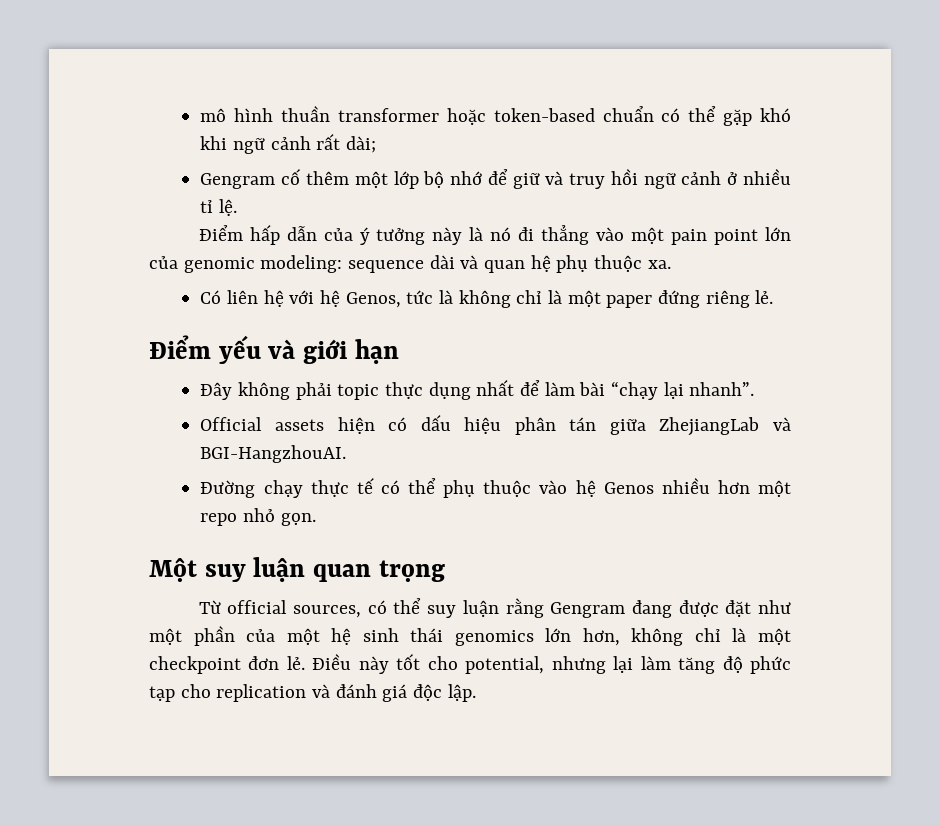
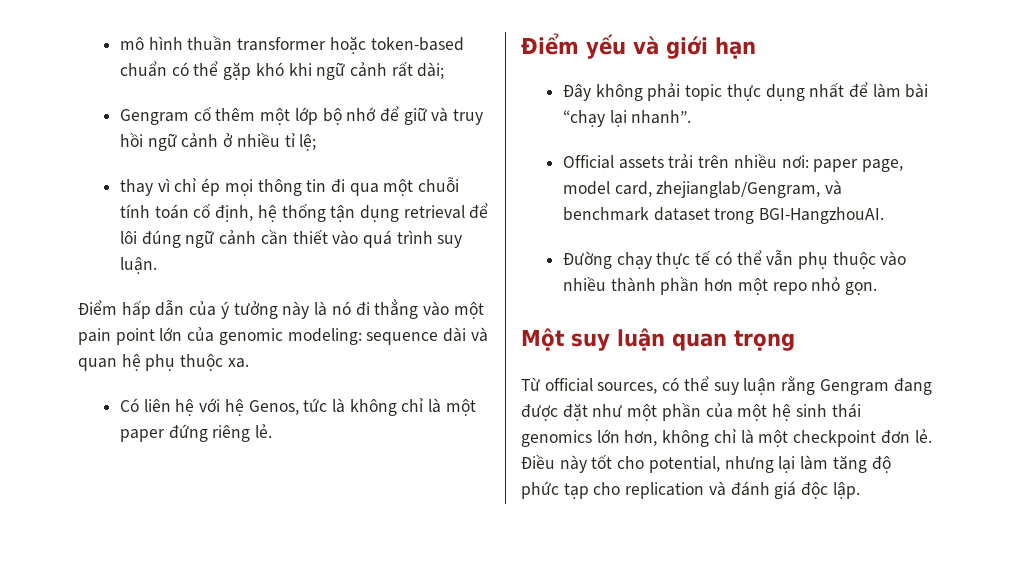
[219,199,238,216] lệ. -> [299,134,317,151] [119,177,460,196] [119,203,489,222] [119,230,463,248] [119,257,157,274] lệ; // thay vì chỉ ép mọi thông tin đi qua một chuỗi tính toán cố định, hệ thống tận dụng retrieval để lôi đúng ngữ cảnh cần thiết vào quá trình suy luận.
[337,415,791,436] hiện có dấu hiệu phân tán giữa ZhejiangLab và -> [668,154,904,172] [562,180,843,198] [562,207,755,224] trải trên nhiều nơi: paper page, model card, zhejianglab/Gengram, và benchmark dataset trong
(437, 486) none -> [766,250,794,266] vẫn
[575,478,710,497] hệ Genos nhiều -> [562,277,700,295] nhiều thành phần

